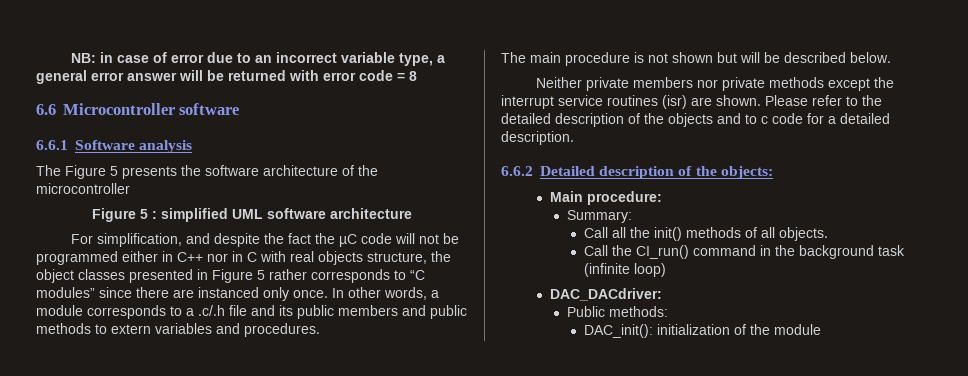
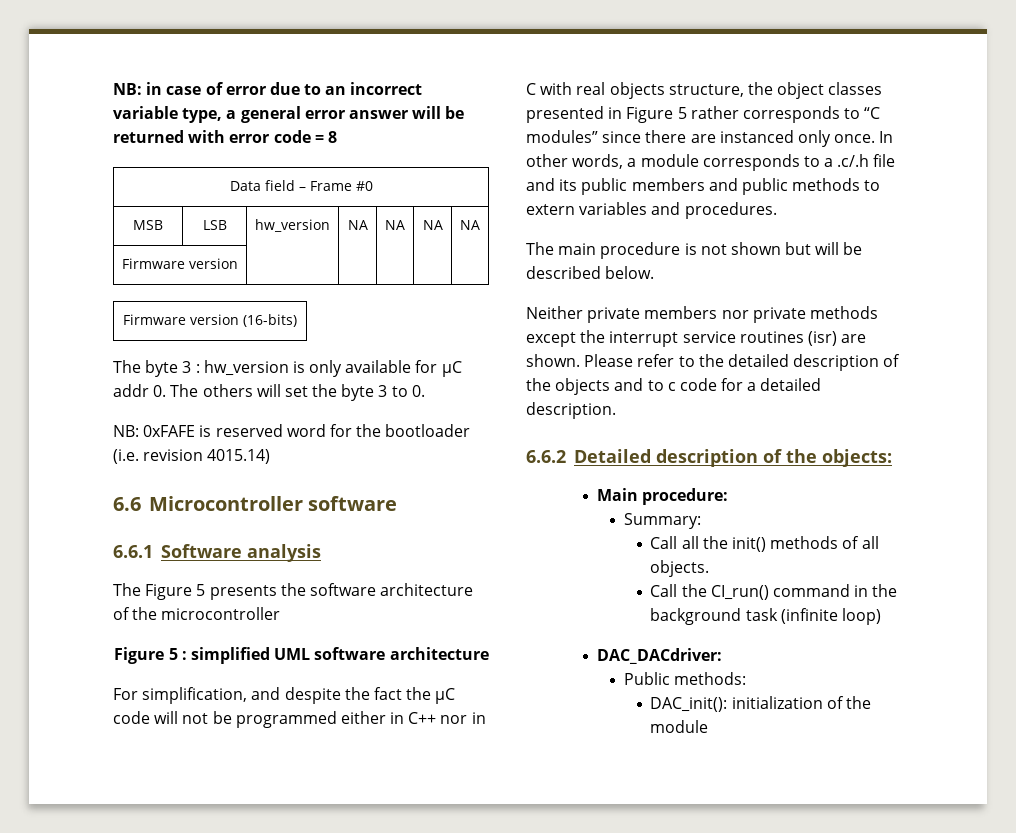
(417, 76) none -> [229,180,373,191] [133,220,163,230] [202,220,227,230] [255,219,330,232] [347,220,368,230] [385,220,405,230] [422,220,443,230] [460,220,480,230] [122,258,238,269] [123,314,297,327] [113,360,462,377] [113,384,425,401] [113,424,471,437] [113,449,271,464] // Data field – Frame #0 // MSB | LSB | hw_version | NA | NA | NA | NA // Firmware version | | | | | // Firmware version (16-bits) // The byte 3 : hw_version is only available for µC addr 0. The others will set the byte 3 to 0. // NB: 0xFAFE is reserved word for the bootloader (i.e. revision 4015.14)

